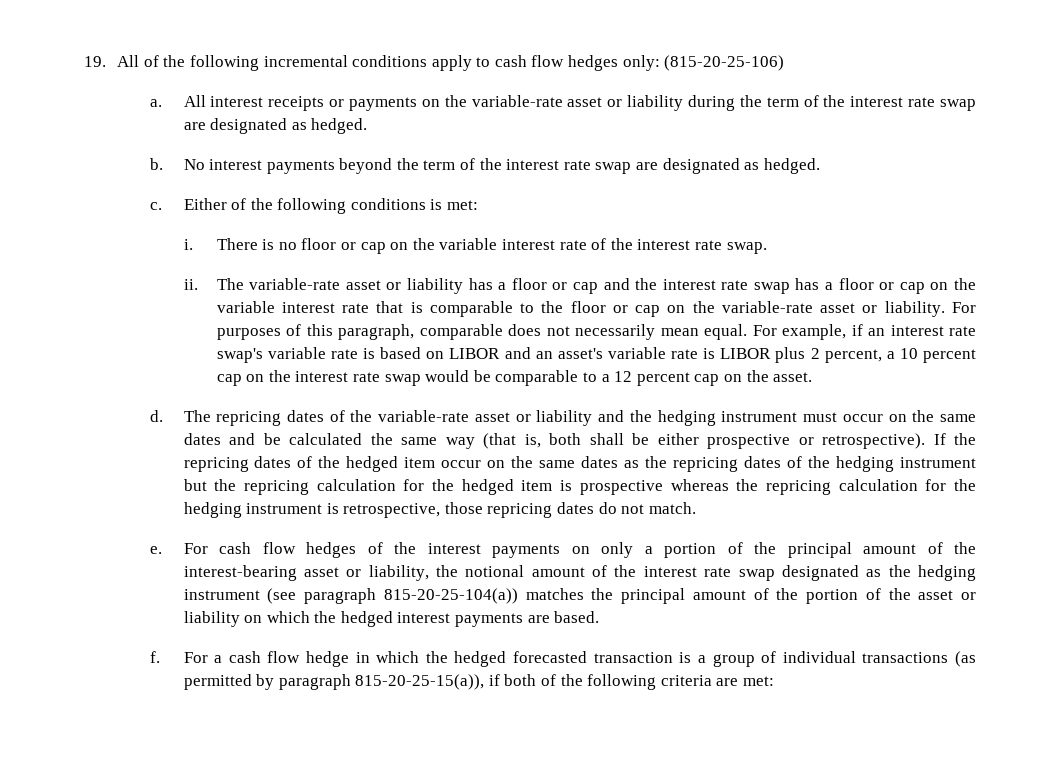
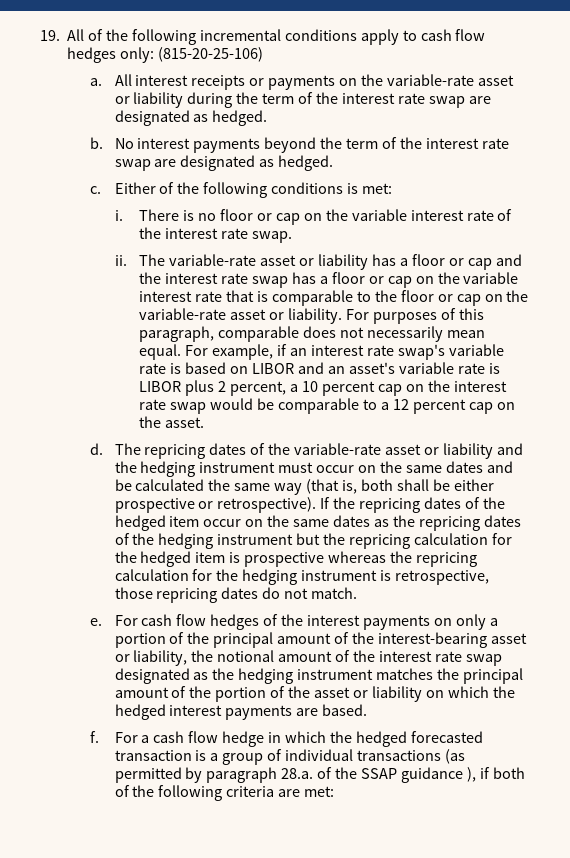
[267,588,518,604] (see paragraph 815-20-25-104(a)) -> (374, 674) none
[355,674,485,690] 815-20-25-15(a)), -> [281,767,476,783] 28.a. of the SSAP guidance ),

